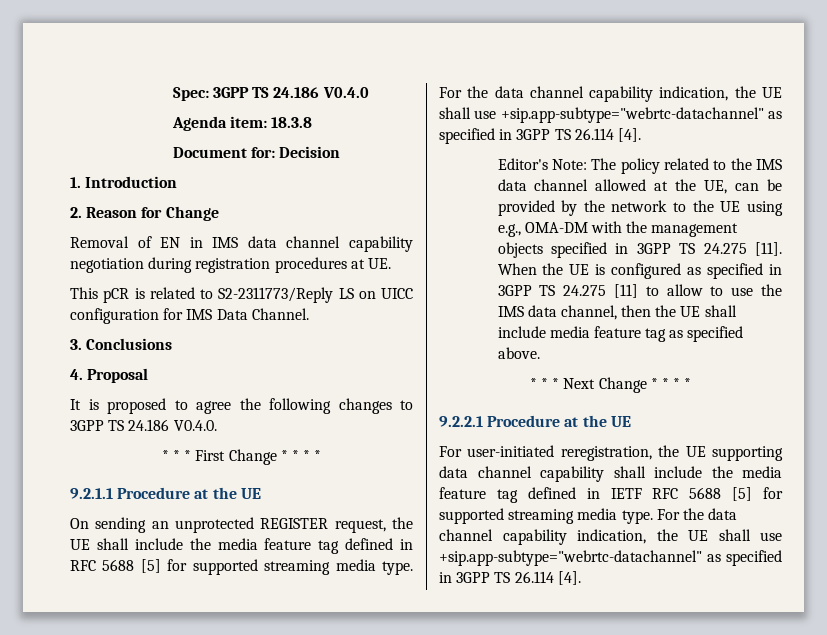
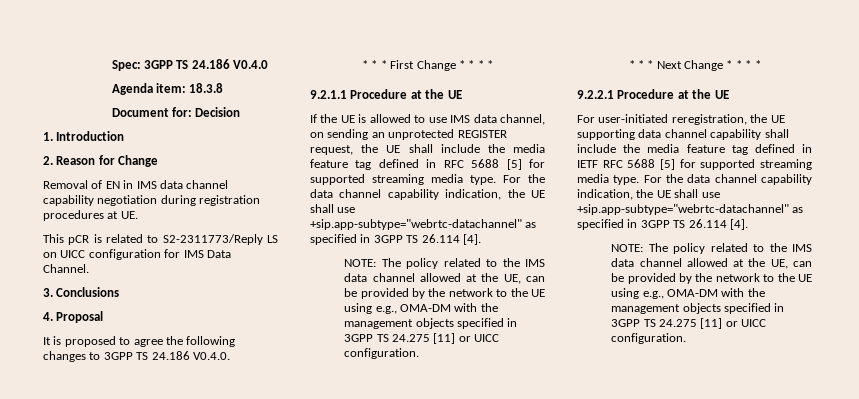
[70,518,89,529] On -> [310,114,545,125] [310,132,324,138] If the UE is allowed to use IMS data channel, on
[497,158,587,170] Editor's Note: -> [344,259,377,267] NOTE:
[755,242,782,256] [497,263,782,279] [497,284,782,298] [497,305,737,320] [497,326,744,342] [497,347,540,359] [11]. When the UE is configured as specified in 3GPP TS 24.275 [11] to allow to use the IMS data channel, then the UE shall include media feature tag as specified above. -> [433,333,500,344] [344,348,420,359] [11] or UICC configuration.
(581, 578) none -> [611,243,812,254] [611,258,812,269] [611,273,812,284] [611,288,765,299] [611,303,785,314] [611,318,767,329] [611,333,687,344] // NOTE: The policy related to the IMS data channel allowed at the UE, can be provided by the network to the UE using e.g., OMA-DM with the management objects specified in 3GPP TS 24.275 [11] or UICC configuration.

